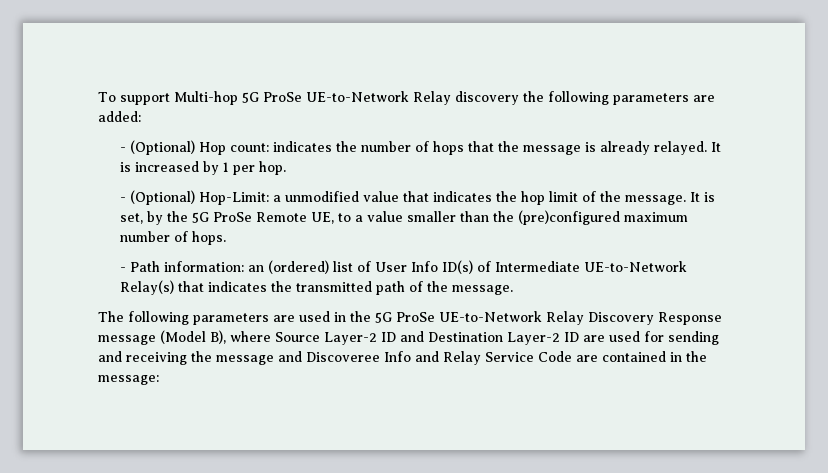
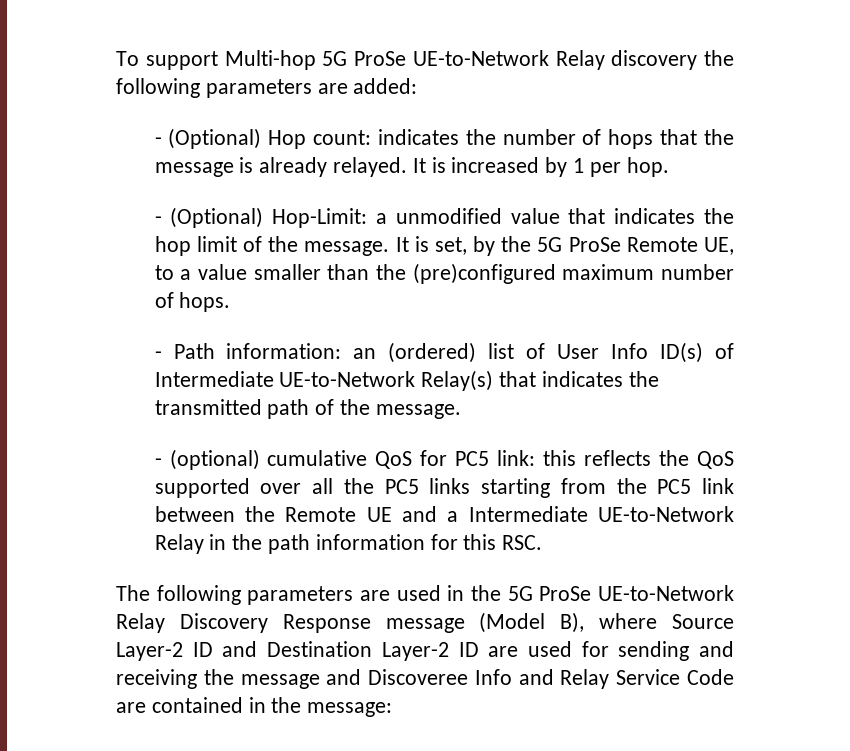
(514, 290) none -> [154,449,734,470] [154,478,734,498] [154,506,734,522] [154,534,543,554] // - (optional) cumulative QoS for PC5 link: this reflects the QoS supported over all the PC5 links starting from the PC5 link between the Remote UE and a Intermediate UE-to-Network Relay in the path information for this RSC.

